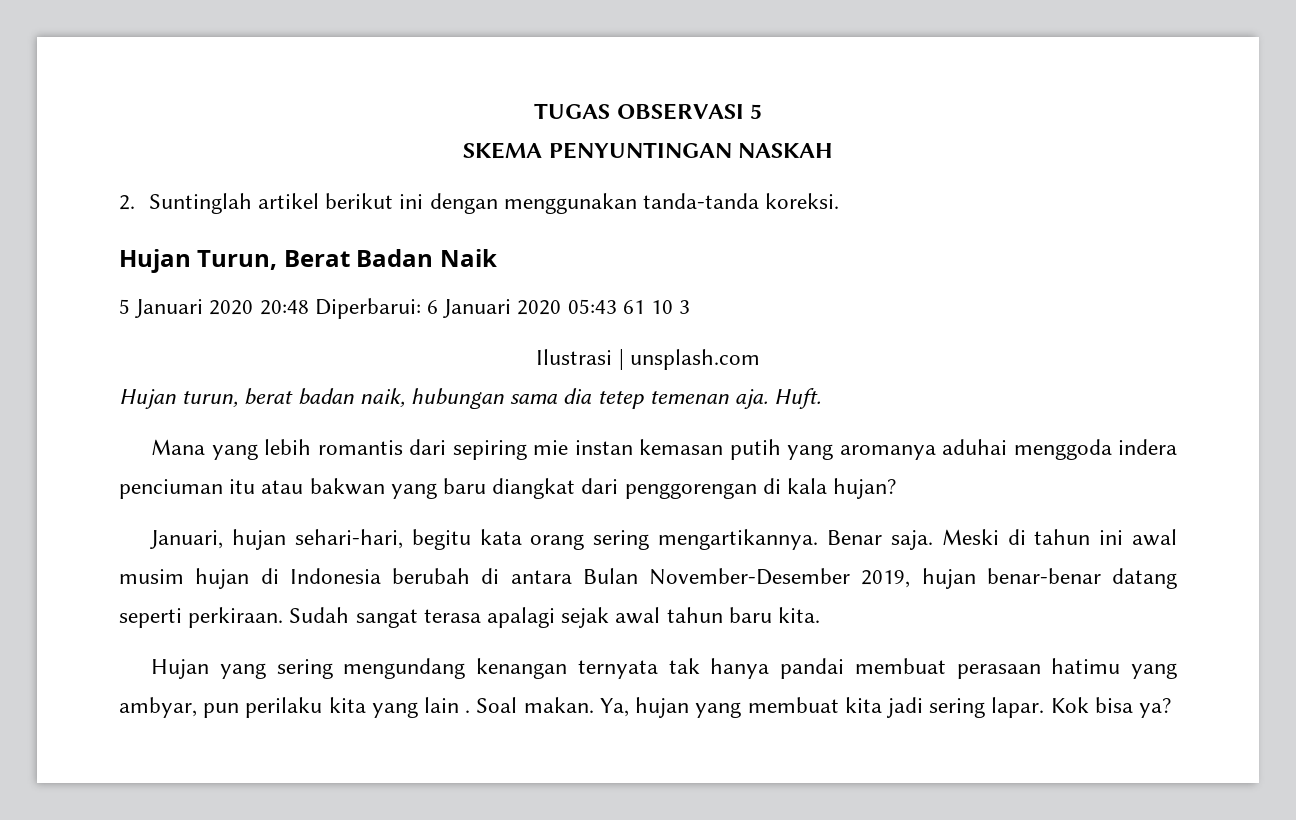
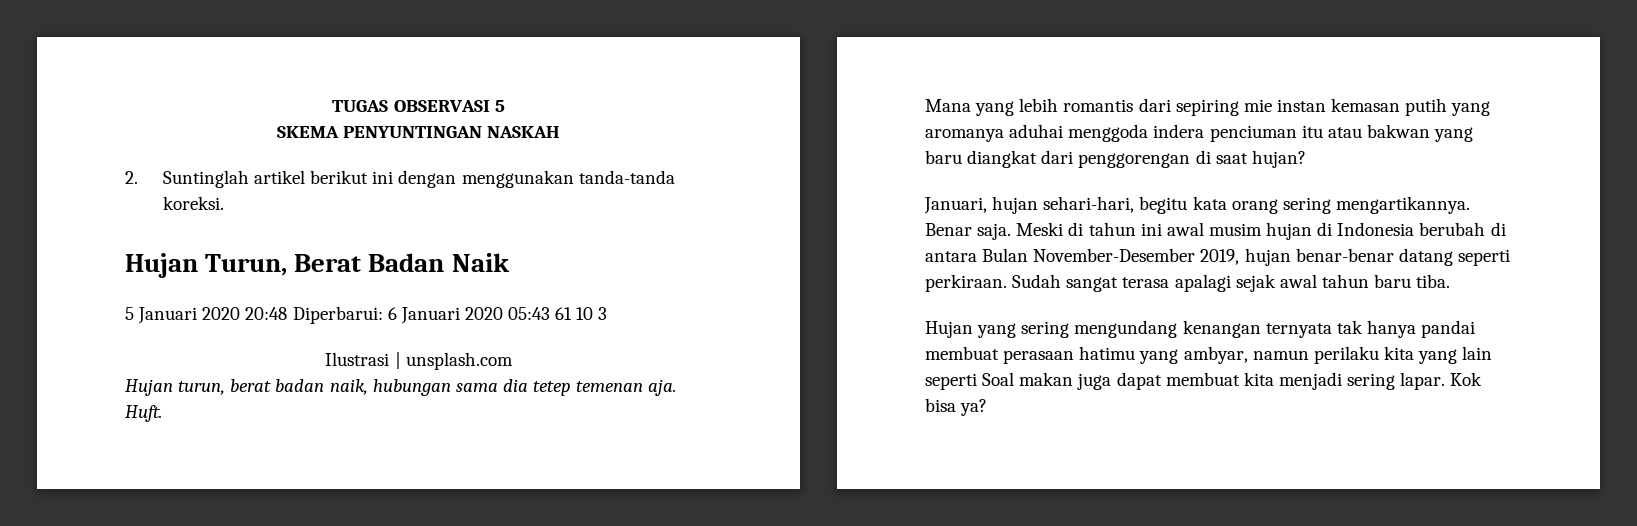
[787,478,828,494] kala -> [1215,153,1248,164] saat
[778,607,821,623] kita. -> [1416,274,1451,288] tiba.
[203,703,240,718] pun -> [1252,350,1309,360] namun
[465,697,742,718] . Soal makan. Ya, hujan yang -> [925,372,1162,390] seperti Soal makan juga dapat
[886,697,923,718] jadi -> [1278,372,1342,390] menjadi

